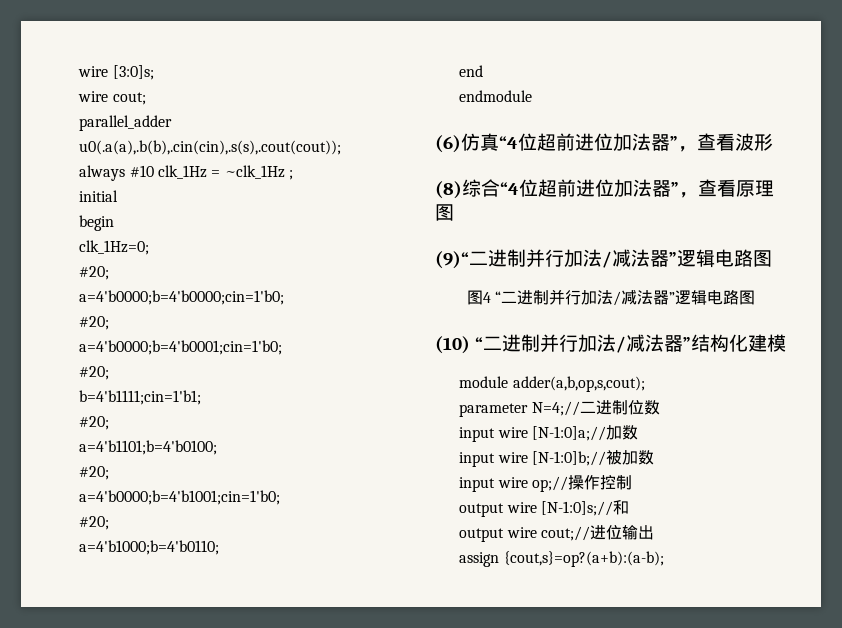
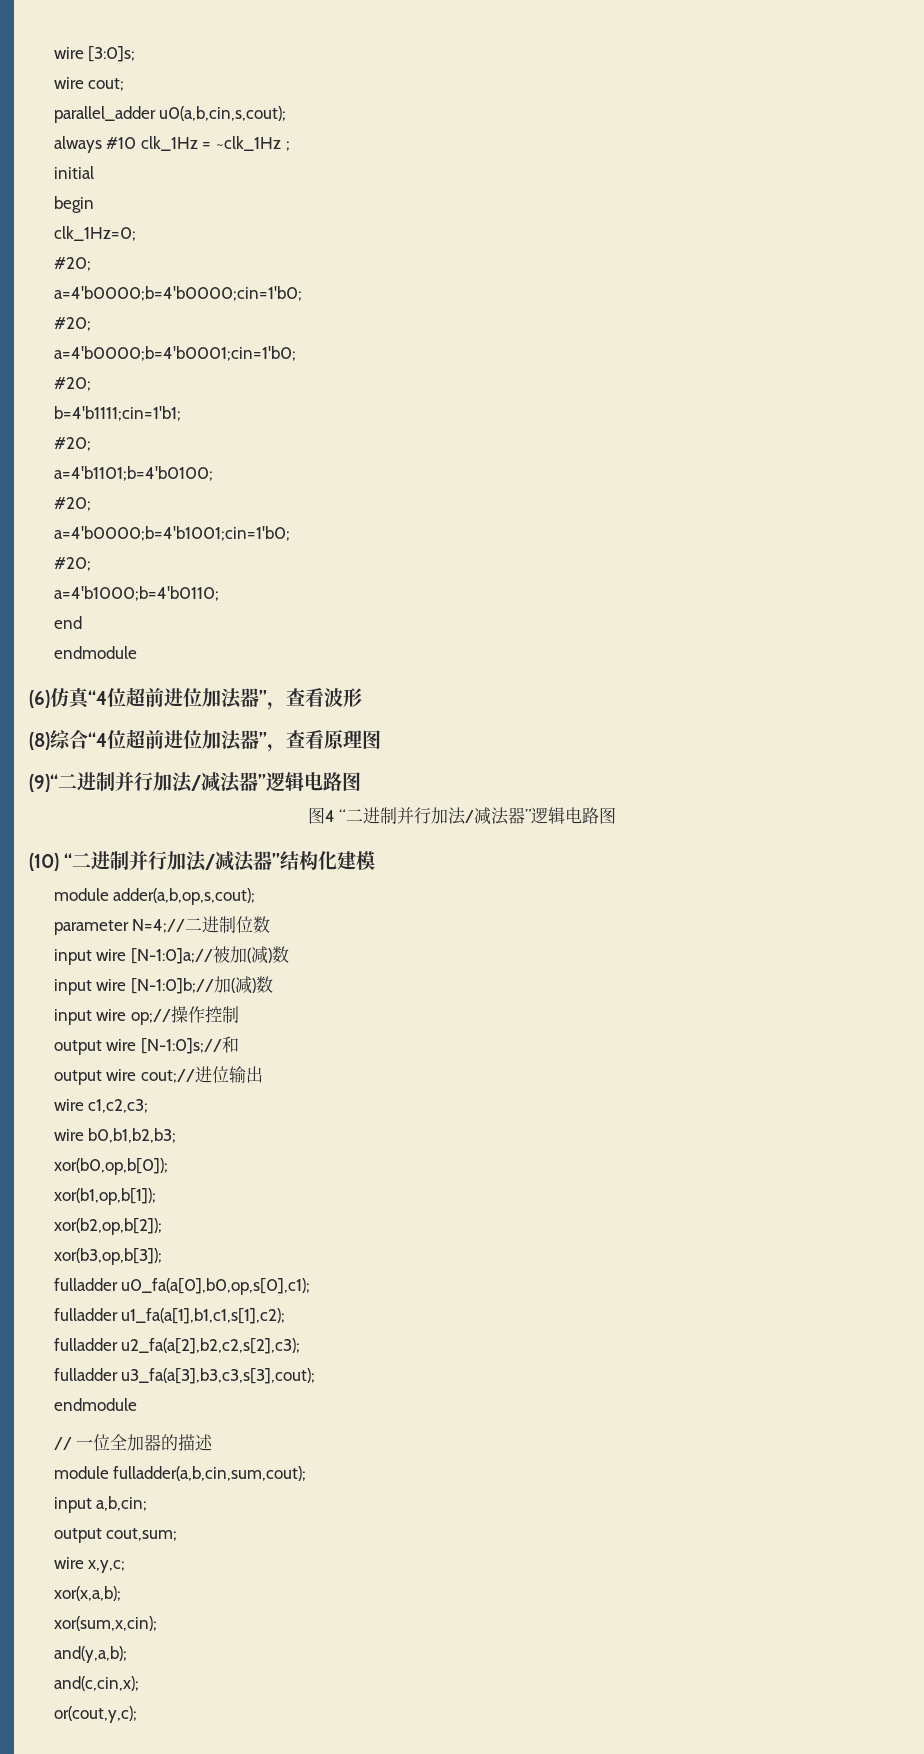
[79,140,342,155] u0(.a(a),.b(b),.cin(cin),.s(s),.cout(cout)); -> [159,106,287,121] u0(a,b,cin,s,cout);
[605,425,622,440] 加 -> [212,946,272,964] 被加(减)
[605,450,638,465] 被加 -> [213,976,256,994] 加(减)
[459,551,664,567] assign {cout,s}=op?(a+b):(a-b); -> [53,1099,149,1113] [53,1128,177,1143] [53,1158,168,1175] [53,1188,156,1205] [53,1218,162,1235] [53,1248,162,1265] [53,1278,311,1295] [53,1308,286,1324] [53,1338,301,1354] [53,1368,316,1384] [53,1398,137,1411] [53,1434,214,1451] [53,1466,307,1481] [53,1496,148,1513] [53,1528,178,1543] [53,1557,126,1573] [53,1586,121,1601] [53,1616,157,1631] [53,1646,127,1663] [53,1676,139,1691] [53,1706,137,1723] wire c1,c2,c3; // wire b0,b1,b2,b3; // xor(b0,op,b[0]); // xor(b1,op,b[1]); // xor(b2,op,b[2]); // xor(b3,op,b[3]); // fulladder u0_fa(a[0],b0,op,s[0],c1); // fulladder u1_fa(a[1],b1,c1,s[1],c2); // fulladder u2_fa(a[2],b2,c2,s[2],c3); // fulladder u3_fa(a[3],b3,c3,s[3],cout); // endmodule // // 一位全加器的描述 // module fulladder(a,b,cin,sum,cout); // input a,b,cin; // output cout,sum; // wire x,y,c; // xor(x,a,b); // xor(sum,x,cin); // and(y,a,b); // and(c,cin,x); // or(cout,y,c);

